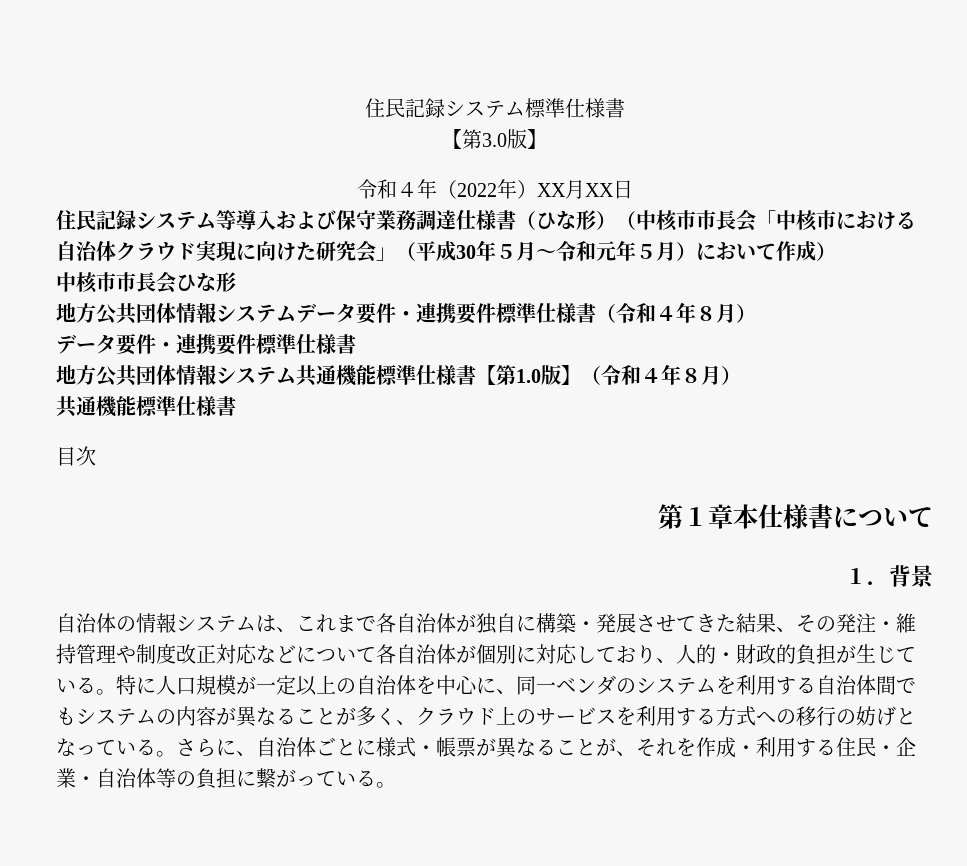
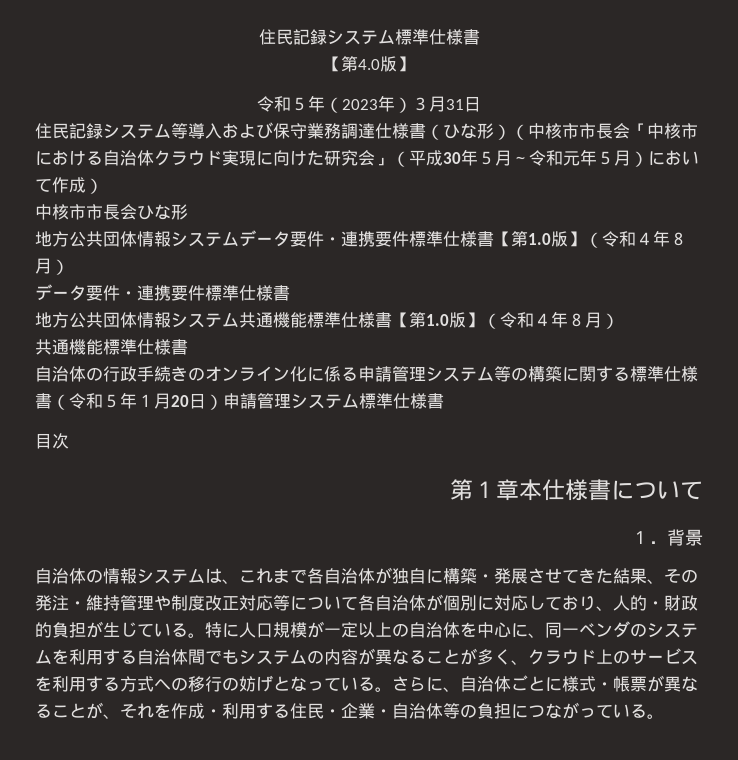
[482,133,507,147] 3.0 -> [358,59,380,70] 4.0
[396,179,614,199] ４年（2022年）XX月XX -> [291,95,464,113] ５年（2023年）３月31
(596, 313) none -> [494,231,585,247] 【第1.0版】
(236, 406) none -> [35,366,698,382] [35,392,444,410] // 自治体の行政手続きのオンライン化に係る申請管理システム等の構築に関する標準仕様書（令和５年１月20日）申請管理システム標準仕様書
[256,645,296,663] など -> [273,595,290,611] 等
[256,768,276,788] 繋 -> [528,703,562,719] つな

